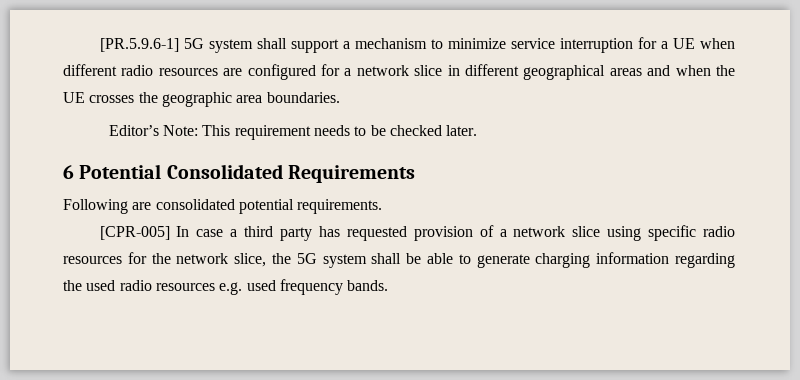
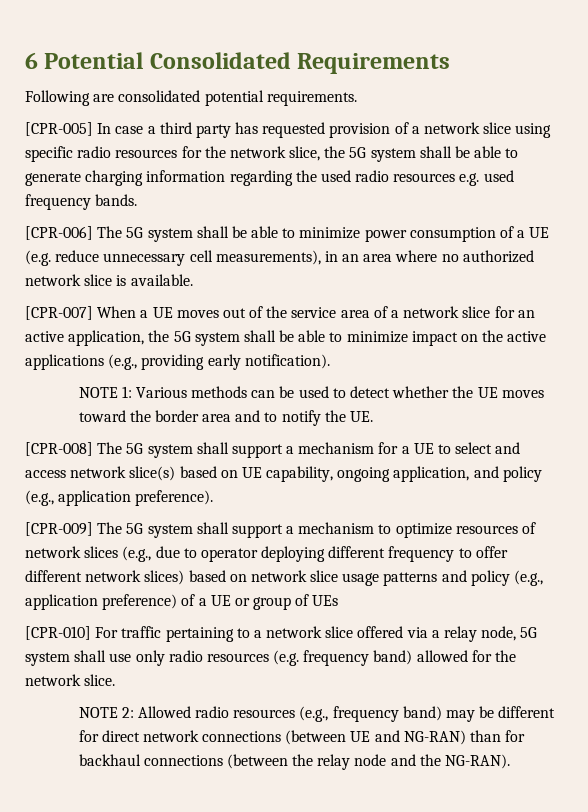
[99,37,735,53] [63,64,735,80] [63,92,340,107] [108,125,478,140] [PR.5.9.6-1] 5G system shall support a mechanism to minimize service interruption for a UE when different radio resources are configured for a network slice in different geographical areas and when the UE crosses the geographic area boundaries. // Editor’s Note: This requirement needs to be checked later. // -> (25, 60) none
(389, 285) none -> [25,226,550,242] [25,250,534,266] [25,274,193,286] [25,306,535,320] [25,330,547,346] [25,354,330,370] [78,386,544,398] [78,410,374,426] [25,442,521,458] [25,466,542,482] [25,490,214,506] [25,522,537,538] [25,546,508,562] [25,570,544,586] [25,594,339,610] [25,626,538,642] [25,650,517,666] [25,674,116,686] [78,706,556,722] [78,730,526,745] [78,754,511,770] // [CPR-006] The 5G system shall be able to minimize power consumption of a UE (e.g. reduce unnecessary cell measurements), in an area where no authorized network slice is available. // [CPR-007] When a UE moves out of the service area of a network slice for an active application, the 5G system shall be able to minimize impact on the active applications (e.g., providing early notification). // NOTE 1: Various methods can be used to detect whether the UE moves toward the border area and to notify the UE. // [CPR-008] The 5G system shall support a mechanism for a UE to select and access network slice(s) based on UE capability, ongoing application, and policy (e.g., application preference). // [CPR-009] The 5G system shall support a mechanism to optimize resources of network slices (e.g., due to operator deploying different frequency to offer different network slices) based on network slice usage patterns and policy (e.g., application preference) of a UE or group of UEs // [CPR-010] For traffic pertaining to a network slice offered via a relay node, 5G system shall use only radio resources (e.g. frequency band) allowed for the network slice. // NOTE 2: Allowed radio resources (e.g., frequency band) may be different for direct network connections (between UE and NG-RAN) than for backhaul connections (between the relay node and the NG-RAN).

